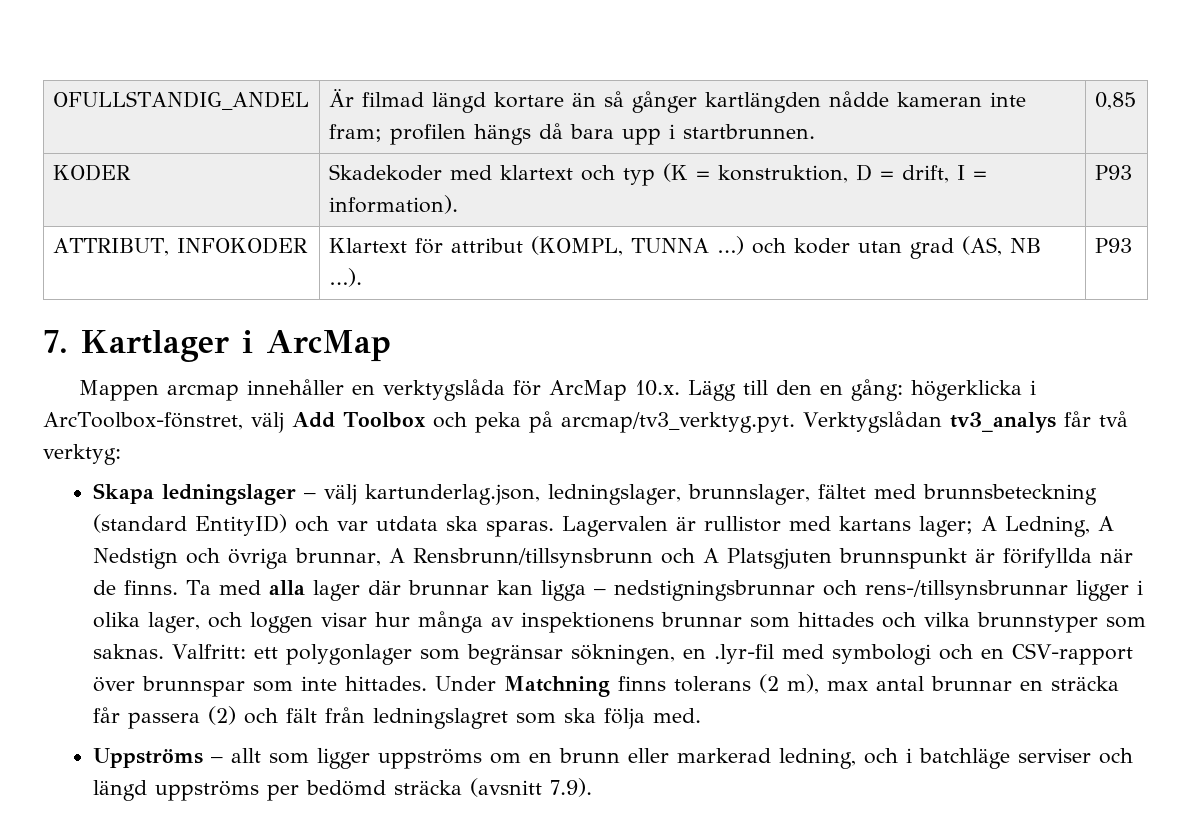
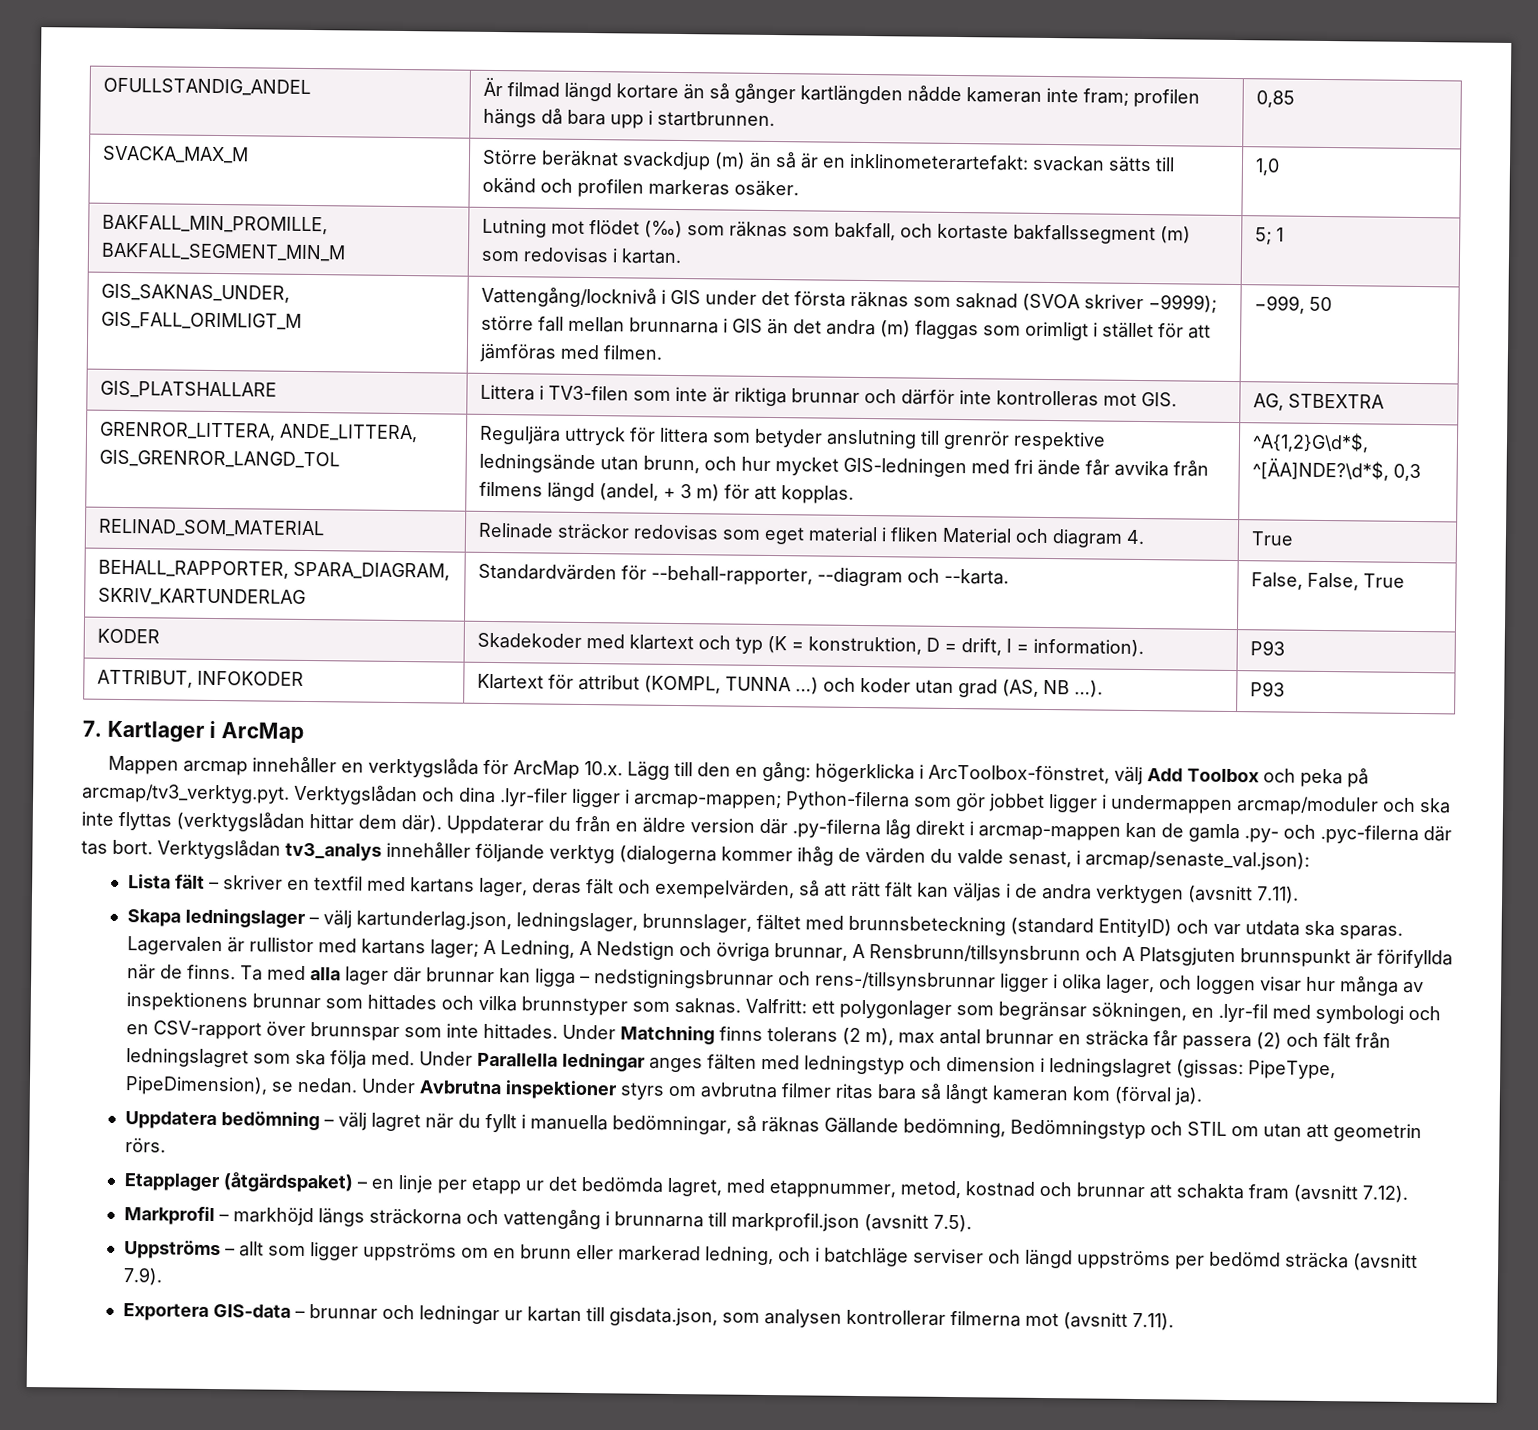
(1136, 101) none -> [102,145,250,164] [482,149,1176,173] [482,177,800,198] [1255,158,1281,176] [102,214,329,235] [101,242,347,262] [482,218,1192,245] [481,247,683,265] [1255,227,1285,245] [101,283,291,303] [101,311,303,330] [481,286,1218,313] [481,315,1212,341] [479,343,663,363] [1254,295,1333,314] [100,380,278,399] [480,384,1178,407] [1253,393,1385,411] [99,421,419,443] [99,449,341,469] [479,425,1107,451] [479,453,1210,478] [479,481,855,504] [1252,432,1370,453] [1252,458,1422,482] [98,518,326,538] [478,522,1146,548] [1251,531,1295,546] [98,559,451,581] [98,587,307,606] [478,563,1010,587] [1251,572,1406,591] // SVACKA_MAX_M | Större beräknat svackdjup (m) än så är en inklinometerartefakt: svackan sätts till okänd och profilen markeras osäker. | 1,0 // BAKFALL_MIN_PROMILLE, BAKFALL_SEGMENT_MIN_M | Lutning mot flödet (‰) som räknas som bakfall, och kortaste bakfallssegment (m) som redovisas i kartan. | 5; 1 // GIS_SAKNAS_UNDER, GIS_FALL_ORIMLIGT_M | Vattengång/locknivå i GIS under det första räknas som saknad (SVOA skriver −9999); större fall mellan brunnarna i GIS än det andra (m) flaggas som orimligt i stället för att jämföras med filmen. | −999, 50 // GIS_PLATSHALLARE | Littera i TV3-filen som inte är riktiga brunnar och därför inte kontrolleras mot GIS. | AG, STBEXTRA // GRENROR_LITTERA, ANDE_LITTERA, GIS_GRENROR_LANGD_TOL | Reguljära uttryck för littera som betyder anslutning till grenrör respektive ledningsände utan brunn, och hur mycket GIS-ledningen med fri ände får avvika från filmens längd (andel, + 3 m) för att kopplas. | ^A{1,2}G\d*$, ^[ÄA]NDE?\d*$, 0,3 // RELINAD_SOM_MATERIAL | Relinade sträckor redovisas som eget material i fliken Material och diagram 4. | True // BEHALL_RAPPORTER, SPARA_DIAGRAM, SKRIV_KARTUNDERLAG | Standardvärden för --behall-rapporter, --diagram och --karta. | False, False, True
[949,411,1128,433] [43,444,121,465] tv3_analys får två verktyg: -> [422,787,1451,816] [81,811,1452,845] [81,839,1310,871] [127,874,1299,904] och dina .lyr-filer ligger i arcmap-mappen; Python-filerna som gör jobbet ligger i undermappen arcmap/moduler och ska inte flyttas (verktygslådan hittar dem där). Uppdaterar du från en äldre version där .py-filerna låg direkt i arcmap-mappen kan de gamla .py- och .pyc-filerna där tas bort. Verktygslådan tv3_analys innehåller följande verktyg (dialogerna kommer ihåg de värden du valde senast, i arcmap/senaste_val.json): // Lista fält – skriver en textfil med kartans lager, deras fält och exempelvärden, så att rätt fält kan väljas i de andra verktygen (avsnitt 7.11).
(701, 715) none -> [418,1051,1336,1080] [124,1076,1202,1106] [124,1111,1422,1143] [124,1138,166,1153] [123,1172,1408,1203] [123,1206,972,1233] Under Parallella ledningar anges fälten med ledningstyp och dimension i ledningslagret (gissas: PipeType, PipeDimension), se nedan. Under Avbrutna inspektioner styrs om avbrutna filmer ritas bara så långt kameran kom (förval ja). // Uppdatera bedömning – välj lagret när du fyllt i manuella bedömningar, så räknas Gällande bedömning, Bedömningstyp och STIL om utan att geometrin rörs. // Etapplager (åtgärdspaket) – en linje per etapp ur det bedömda lagret, med etappnummer, metod, kostnad och brunnar att schakta fram (avsnitt 7.12). // Markprofil – markhöjd längs sträckorna och vattengång i brunnarna till markprofil.json (avsnitt 7.5).
(592, 787) none -> [122,1303,1174,1331] // Exportera GIS-data – brunnar och ledningar ur kartan till gisdata.json, som analysen kontrollerar filmerna mot (avsnitt 7.11).

